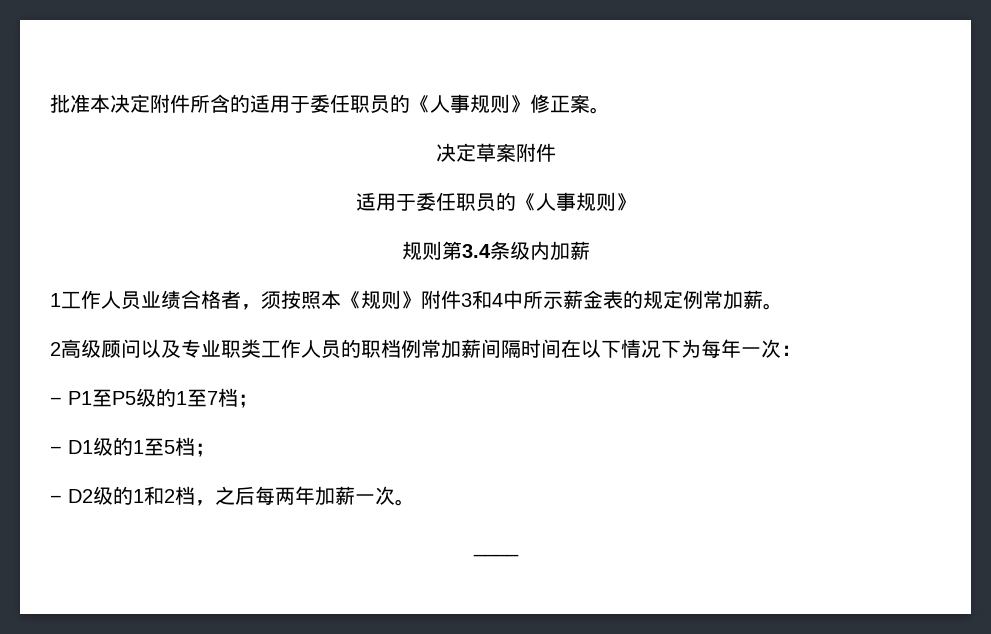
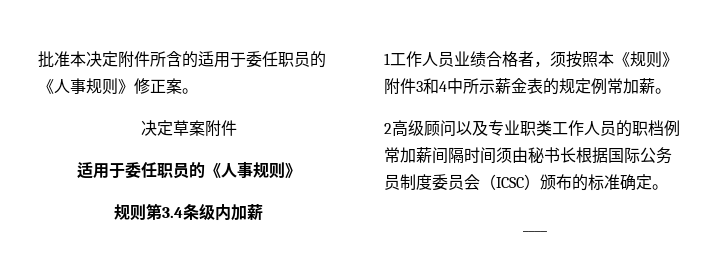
[561,339,801,358] [50,388,258,408] [50,437,215,457] [50,486,395,506] 在以下情况下为每年一次： // − P1至P5级的1至7档； // − D1级的1至5档； // − D2级的1和2档，之后每两年加薪一次 -> [496,147,672,164] [384,174,652,191] 须由秘书长根据国际公务员制度委员会（ICSC）颁布的标准确定

